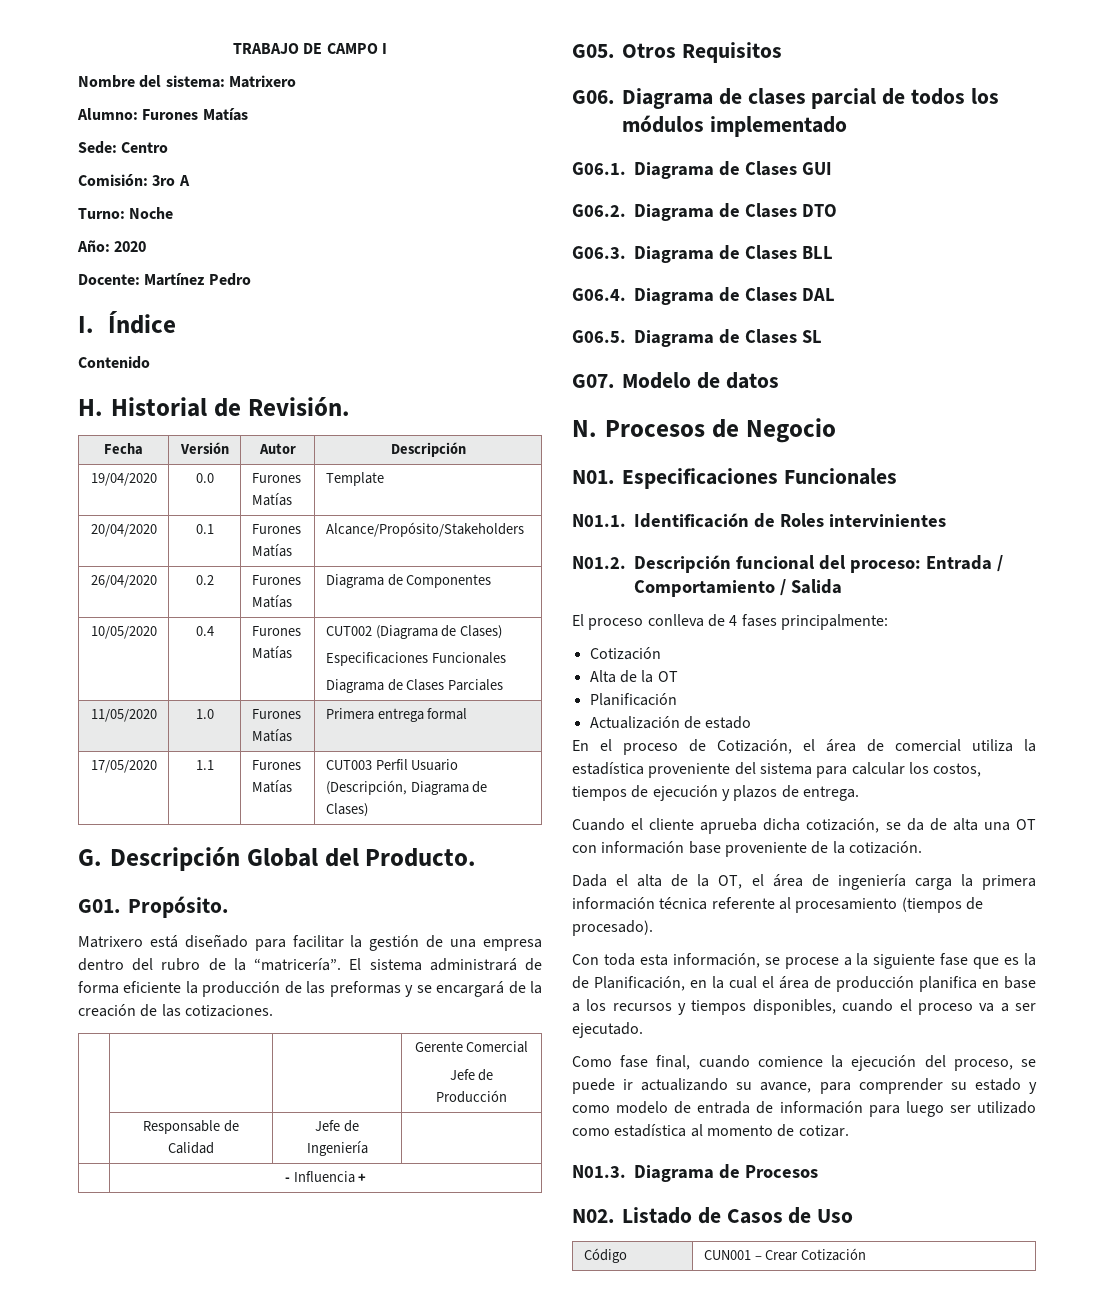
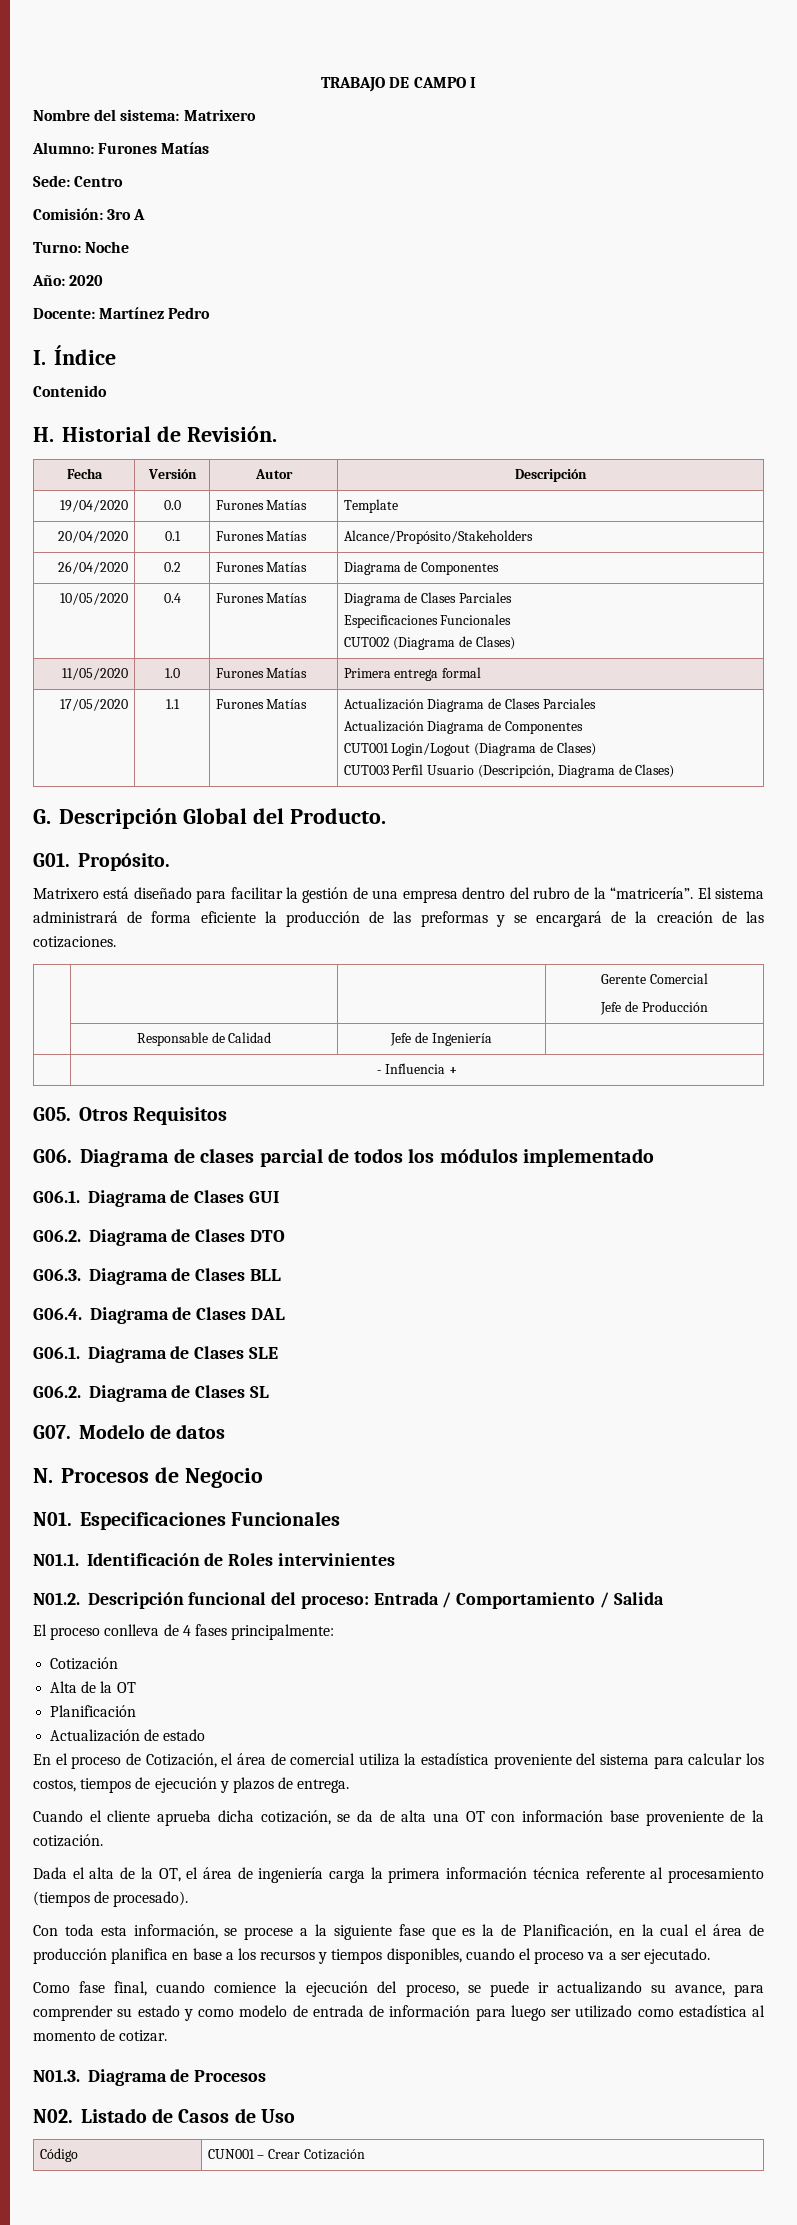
[325,625,503,639] [325,652,506,666] [325,679,504,693] CUT002 (Diagrama de Clases) // Especificaciones Funcionales // Diagrama de Clases Parciales -> [343,592,513,606] [343,614,512,628] [343,636,516,650] Diagrama de Clases Parciales // Especificaciones Funcionales // CUT002 (Diagrama de Clases)
(292, 786) none -> [343,698,596,712] [343,720,584,734] [343,742,596,756] Actualización Diagrama de Clases Parciales // Actualización Diagrama de Componentes // CUT001 Login/Logout (Diagrama de Clases) //
[572,330,626,343] G06.5. -> [33,1346,278,1363] [33,1385,81,1398] G06.1. Diagrama de Clases SLE // G06.2.

